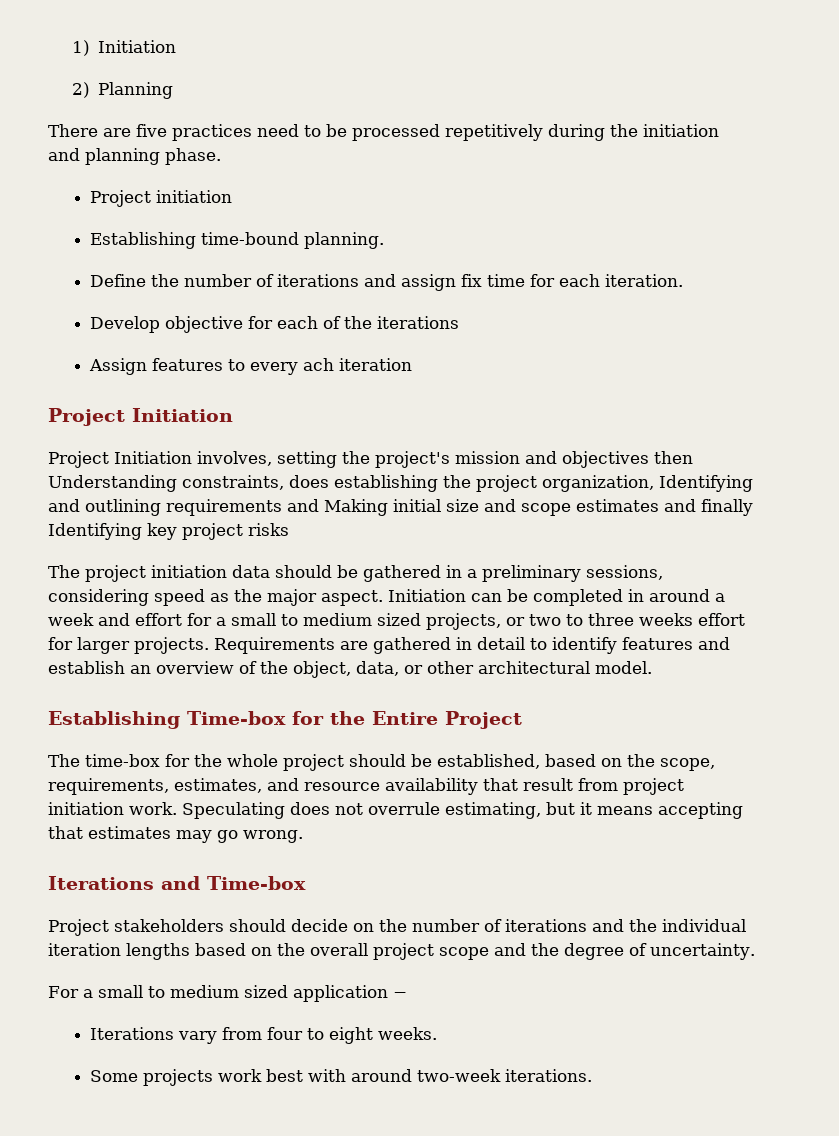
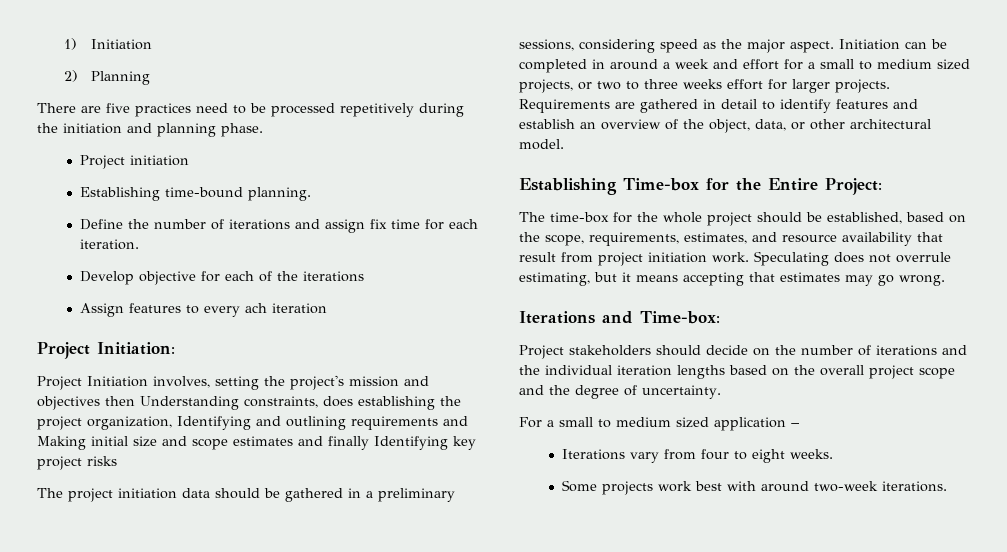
[132,408,233,422] Initiation -> [97,342,175,355] Initiation:
[445,711,522,729] Project -> [825,178,882,195] Project:
[207,876,306,890] Time-box -> [640,311,720,324] Time-box:

